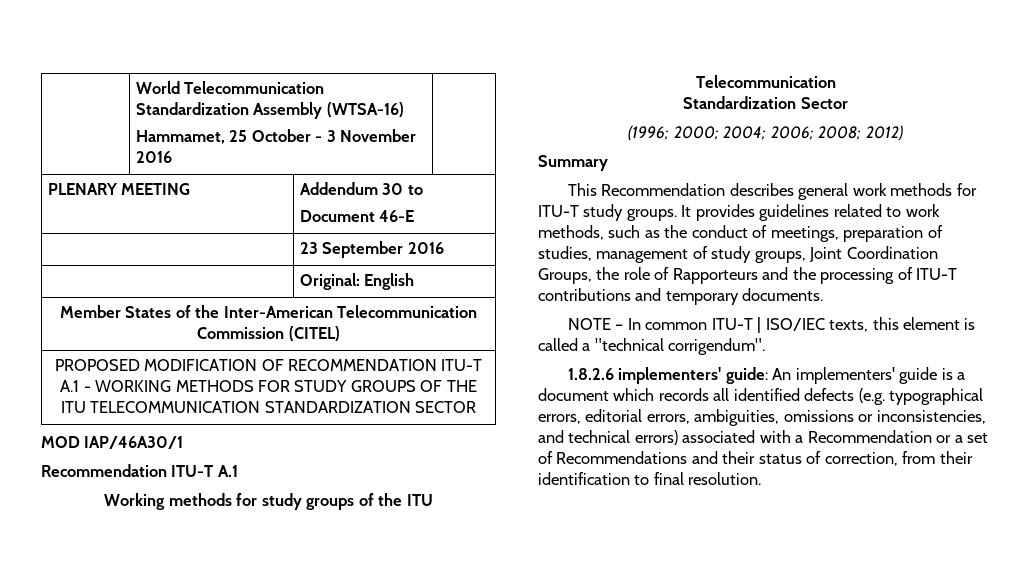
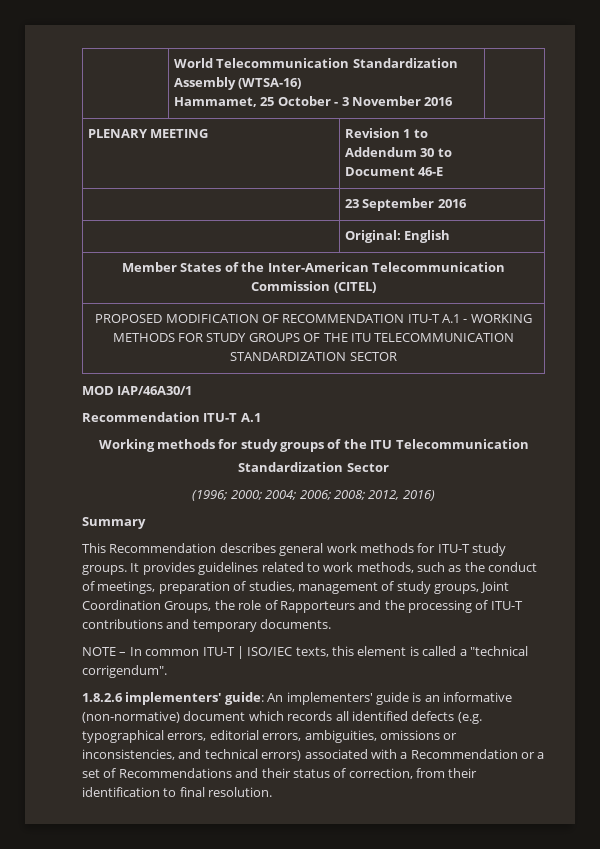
(191, 189) none -> [345,128,428,138] Revision 1 to //
[865,125,903,141] 2012) -> [368,490,435,501] 2012, 2016)
[957,372,966,380] a -> [424,692,512,702] [82,711,180,723] an informative (non-normative)

